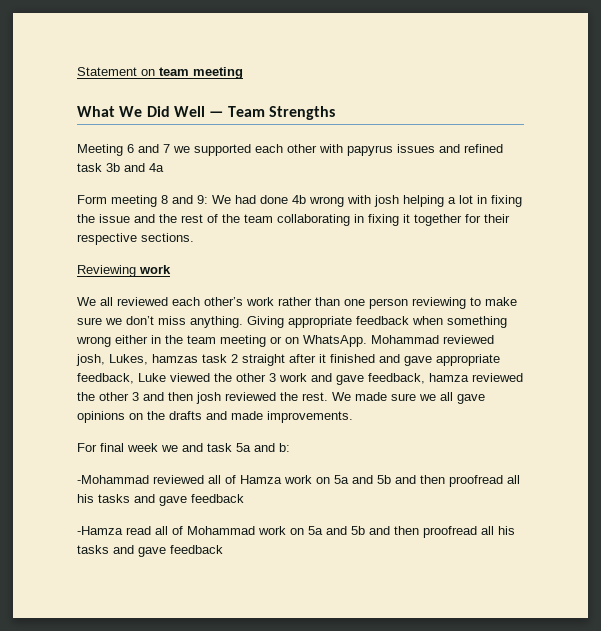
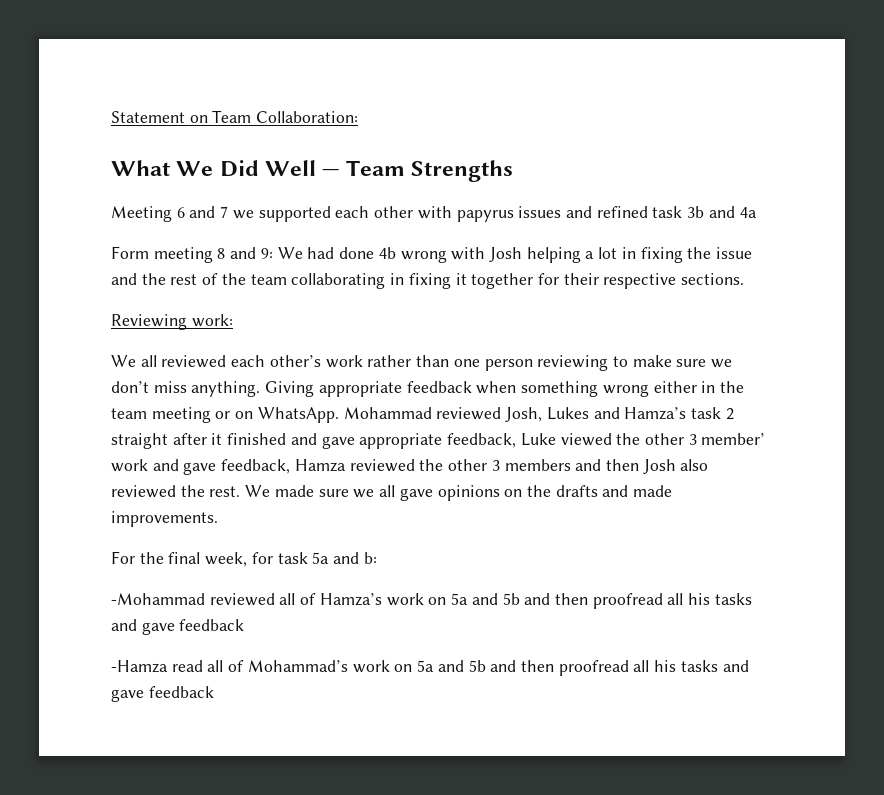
[159,67,243,79] team meeting -> [212,110,359,123] Team Collaboration:
[374,195,399,207] josh -> [488,247,522,262] Josh
[139,265,171,274] work -> [191,314,233,327] work:
[76,354,198,366] josh, Lukes, hamzas -> [505,407,687,422] Josh, Lukes and Hamza’s
(276, 377) none -> [701,433,766,445] member’
[429,373,469,382] hamza -> [294,459,346,472] Hamza
[143,392,221,404] and then josh -> [504,459,709,474] members and then Josh also
[100,443,203,452] final week we and -> [139,552,273,567] the final week, for
[240,475,282,484] Hamza -> [319,593,382,606] Hamza’s
[187,526,255,535] Mohammad -> [247,660,348,672] Mohammad’s

